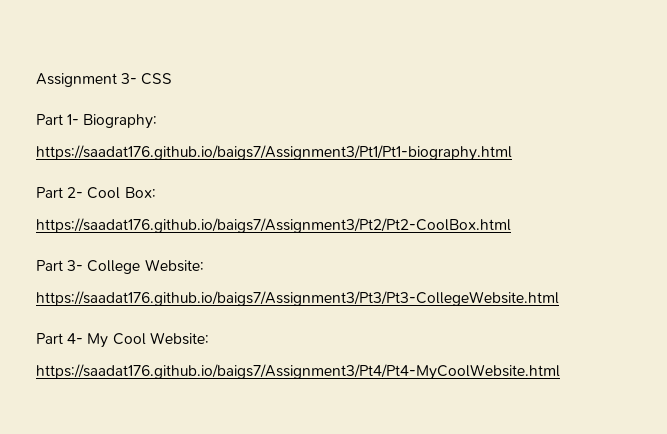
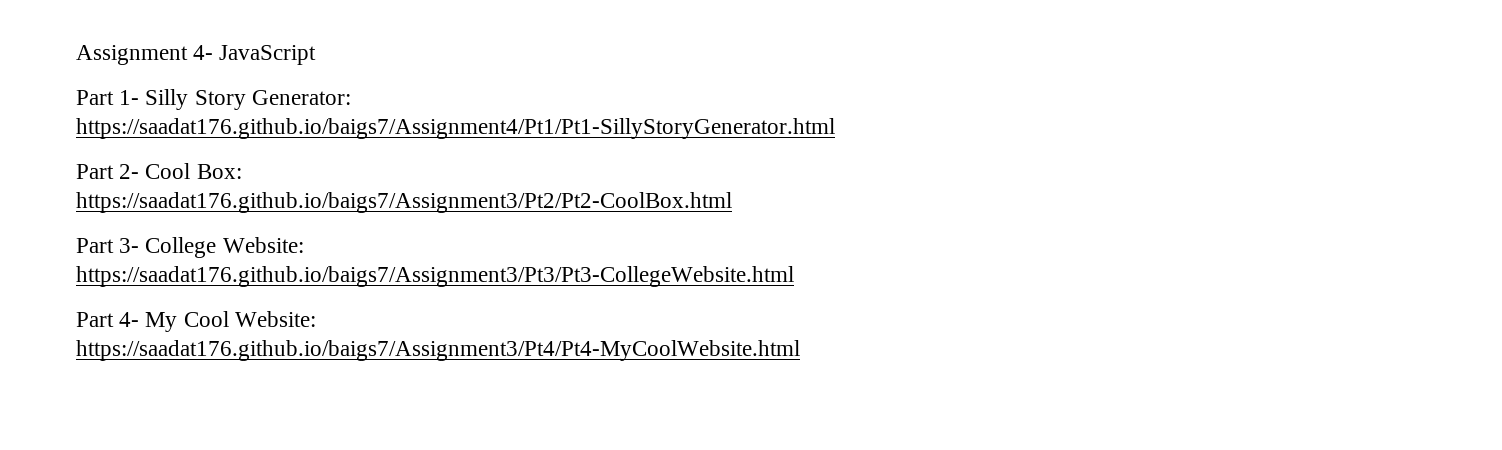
[121,73,173,85] 3- CSS -> [193,45,317,65] 4- JavaScript
[83,114,158,129] [36,145,512,161] Biography: // https://saadat176.github.io/baigs7/Assignment3/Pt1/Pt1-biography.html -> [145,89,351,110] [76,118,835,139] Silly Story Generator: // https://saadat176.github.io/baigs7/Assignment4/Pt1/Pt1-SillyStoryGenerator.html

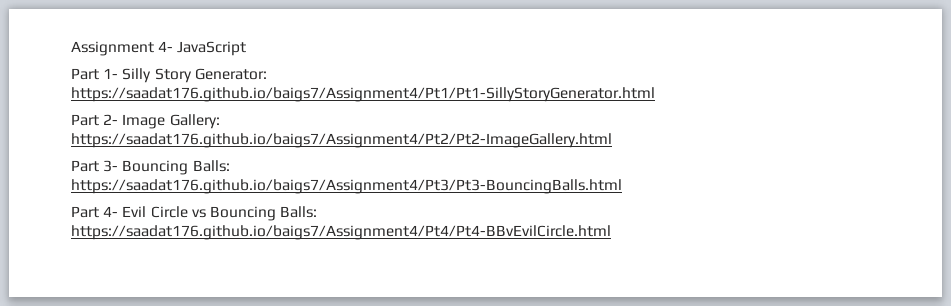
[145,163,242,179] [76,192,732,213] Cool Box: // https://saadat176.github.io/baigs7/Assignment3/Pt2/Pt2-CoolBox.html -> [122,114,220,129] [71,133,612,148] Image Gallery: // https://saadat176.github.io/baigs7/Assignment4/Pt2/Pt2-ImageGallery.html
[145,237,304,258] [76,266,794,287] College Website: // https://saadat176.github.io/baigs7/Assignment3/Pt3/Pt3-CollegeWebsite.html -> [122,160,230,175] [71,179,622,194] Bouncing Balls: // https://saadat176.github.io/baigs7/Assignment4/Pt3/Pt3-BouncingBalls.html
[145,311,316,332] [76,340,800,361] My Cool Website: // https://saadat176.github.io/baigs7/Assignment3/Pt4/Pt4-MyCoolWebsite.html -> [122,206,318,221] [71,225,611,240] Evil Circle vs Bouncing Balls: // https://saadat176.github.io/baigs7/Assignment4/Pt4/Pt4-BBvEvilCircle.html

